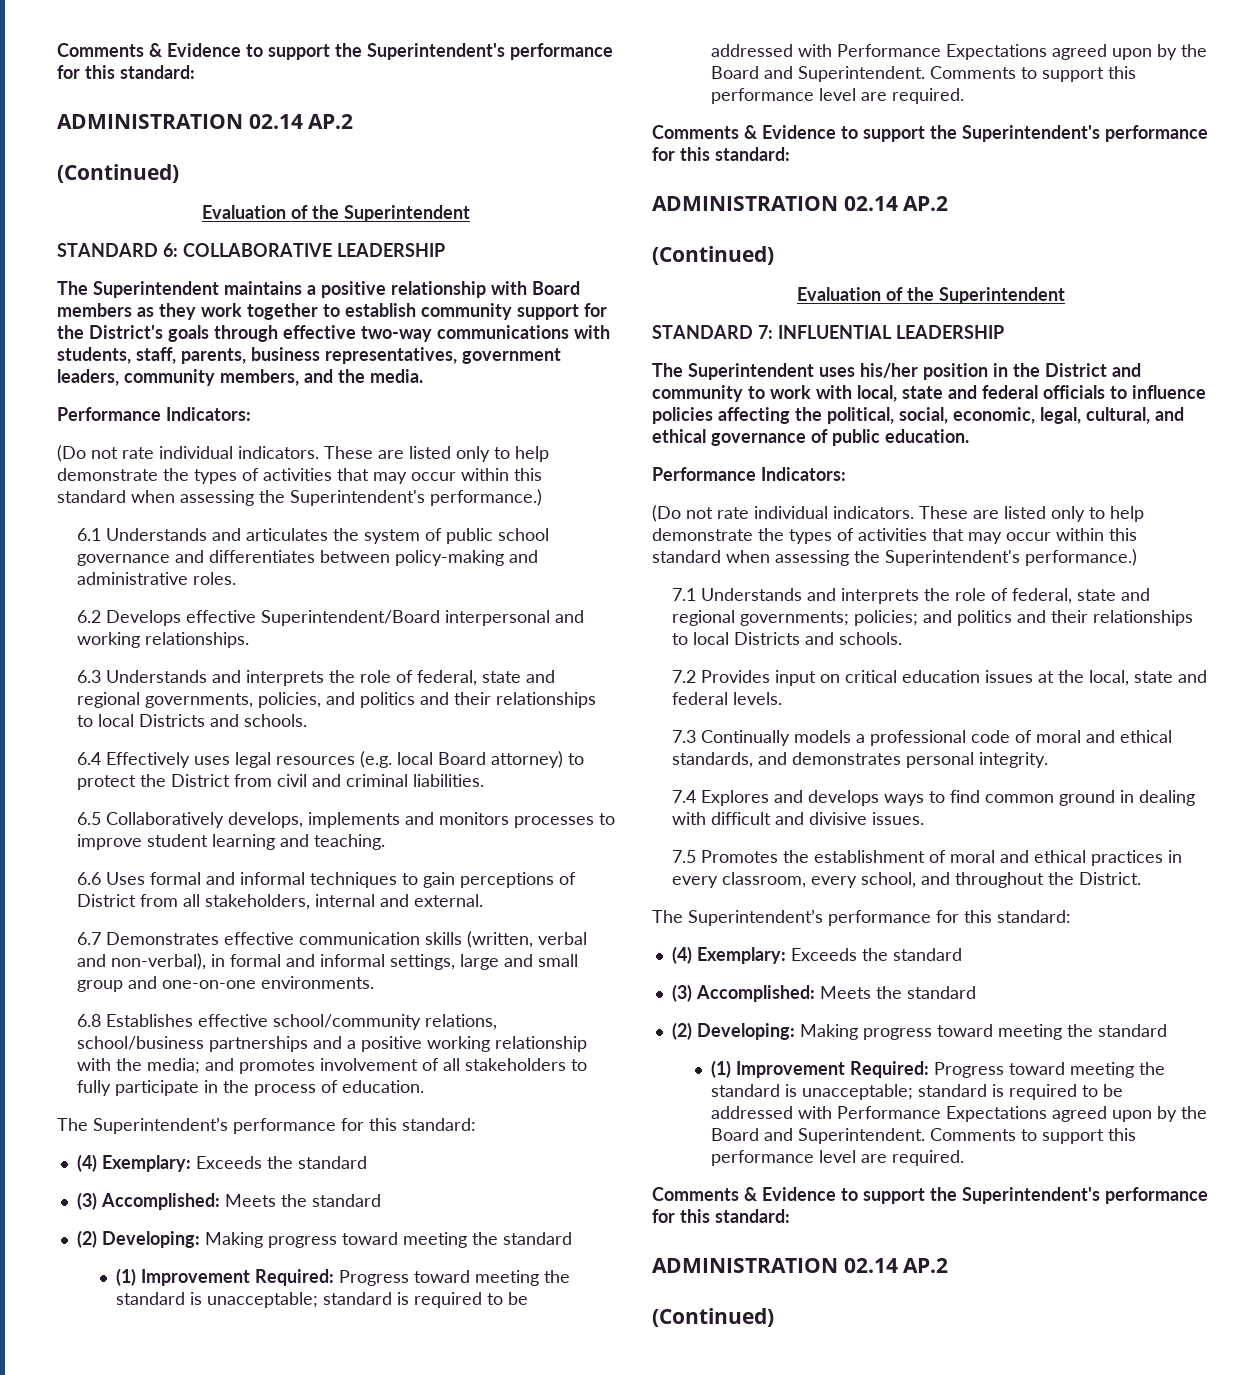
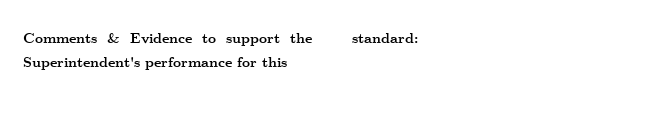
[57,114,354,129] [57,164,179,183] [202,205,470,222] [57,243,445,257] [57,281,580,298] [57,303,607,320] [57,325,610,342] [57,347,561,364] [57,369,423,386] [57,407,251,421] [57,445,549,462] [57,468,542,484] [57,489,542,506] [76,528,549,544] [76,550,538,566] [76,572,236,585] [76,610,584,626] [76,632,249,648] [76,670,555,686] [76,692,596,708] [76,714,307,727] [76,751,584,768] [76,774,484,790] [76,812,615,828] [76,834,385,850] [76,872,576,888] [76,894,483,910] [76,931,587,948] [76,953,578,970] [76,976,374,992] [76,1014,497,1030] [76,1036,587,1052] [76,1058,587,1074] [76,1080,424,1096] [57,1117,476,1134] [76,1154,367,1172] [76,1192,381,1210] [76,1230,572,1248] [116,1268,571,1286] [116,1292,529,1308] [711,44,1208,60] [711,66,1137,82] [711,88,965,104] [652,125,1208,142] [652,147,790,161] [652,196,949,211] [652,246,774,265] [797,287,1065,304] [652,325,1004,339] [652,363,1141,380] [652,385,1206,402] [652,407,1184,424] [652,429,969,446] [652,467,846,481] [652,505,1144,522] [652,528,1137,544] [652,549,1137,566] [671,588,1150,604] [671,610,1193,626] [671,632,902,645] [671,670,1207,686] [671,692,782,705] [671,730,1172,746] [671,752,1048,768] [671,790,1195,806] [671,812,924,825] [671,850,1182,866] [671,872,1141,888] [652,909,1071,926] [671,946,962,964] [671,984,976,1002] [671,1022,1167,1040] [711,1060,1166,1078] [711,1084,1124,1100] [711,1106,1208,1122] [711,1128,1137,1144] [711,1150,965,1166] [652,1187,1208,1204] [652,1209,790,1223] [652,1258,949,1273] [652,1308,774,1327] // ADMINISTRATION 02.14 AP.2 // (Continued) // Evaluation of the Superintendent // STANDARD 6: COLLABORATIVE LEADERSHIP // The Superintendent maintains a positive relationship with Board members as they work together to establish community support for the District's goals through effective two-way communications with students, staff, parents, business representatives, government leaders, community members, and the media. // Performance Indicators: // (Do not rate individual indicators. These are listed only to help demonstrate the types of activities that may occur within this standard when assessing the Superintendent's performance.) // 6.1 Understands and articulates the system of public school governance and differentiates between policy-making and administrative roles. // 6.2 Develops effective Superintendent/Board interpersonal and working relationships. // 6.3 Understands and interprets the role of federal, state and regional governments, policies, and politics and their relationships to local Districts and schools. // 6.4 Effectively uses legal resources (e.g. local Board attorney) to protect the District from civil and criminal liabilities. // 6.5 Collaboratively develops, implements and monitors processes to improve student learning and teaching. // 6.6 Uses formal and informal techniques to gain perceptions of District from all stakeholders, internal and external. // 6.7 Demonstrates effective communication skills (written, verbal and non-verbal), in formal and informal settings, large and small group and one-on-one environments. // 6.8 Establishes effective school/community relations, school/business partnerships and a positive working relationship with the media; and promotes involvement of all stakeholders to fully participate in the process of education. // The Superintendent’s performance for this standard: // (4) Exemplary: Exceeds the standard // (3) Accomplished: Meets the standard // (2) Developing: Making progress toward meeting the standard // (1) Improvement Required: Progress toward meeting the standard is unacceptable; standard is required to be addressed with Performance Expectations agreed upon by the Board and Superintendent. Comments to support this performance level are required. // Comments & Evidence to support the Superintendent's performance for this standard: // ADMINISTRATION 02.14 AP.2 // (Continued) // Evaluation of the Superintendent // STANDARD 7: INFLUENTIAL LEADERSHIP // The Superintendent uses his/her position in the District and community to work with local, state and federal officials to influence policies affecting the political, social, economic, legal, cultural, and ethical governance of public education. // Performance Indicators: // (Do not rate individual indicators. These are listed only to help demonstrate the types of activities that may occur within this standard when assessing the Superintendent's performance.) // 7.1 Understands and interprets the role of federal, state and regional governments; policies; and politics and their relationships to local Districts and schools. // 7.2 Provides input on critical education issues at the local, state and federal levels. // 7.3 Continually models a professional code of moral and ethical standards, and demonstrates personal integrity. // 7.4 Explores and develops ways to find common ground in dealing with difficult and divisive issues. // 7.5 Promotes the establishment of moral and ethical practices in every classroom, every school, and throughout the District. // The Superintendent’s performance for this standard: // (4) Exemplary: Exceeds the standard // (3) Accomplished: Meets the standard // (2) Developing: Making progress toward meeting the standard // (1) Improvement Required: Progress toward meeting the standard is unacceptable; standard is required to be addressed with Performance Expectations agreed upon by the Board and Superintendent. Comments to support this performance level are required. // Comments & Evidence to support the Superintendent's performance for this standard: // ADMINISTRATION 02.14 AP.2 // (Continued) -> (418, 38) none

